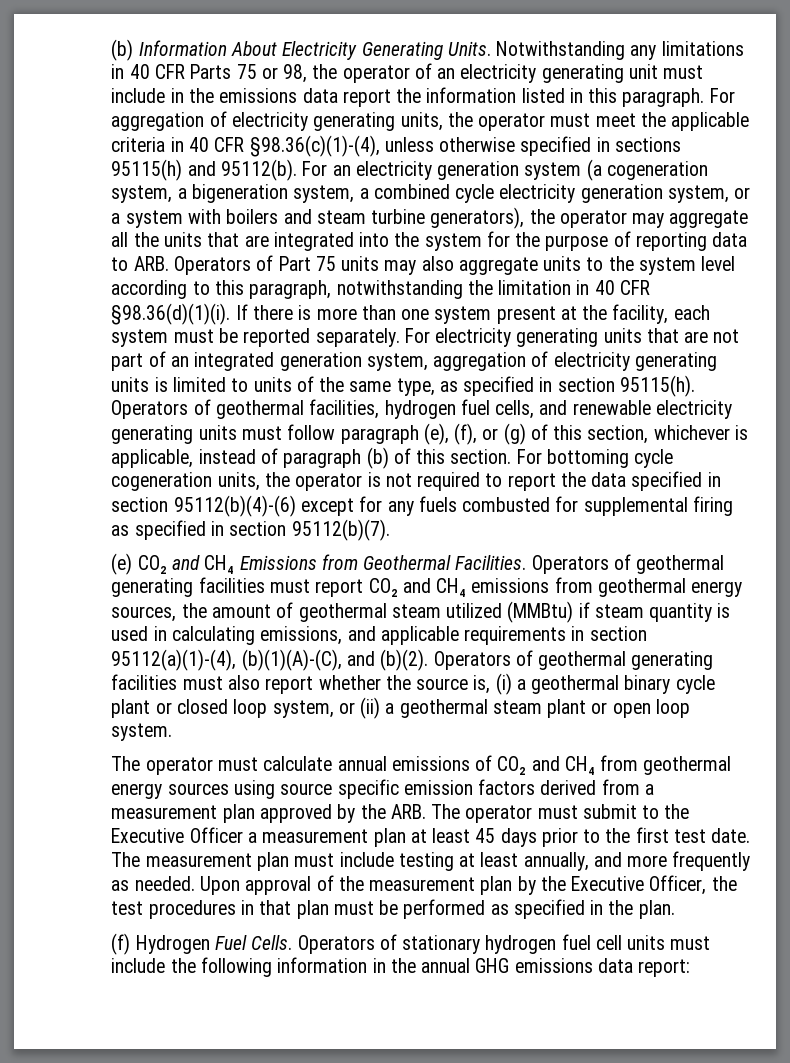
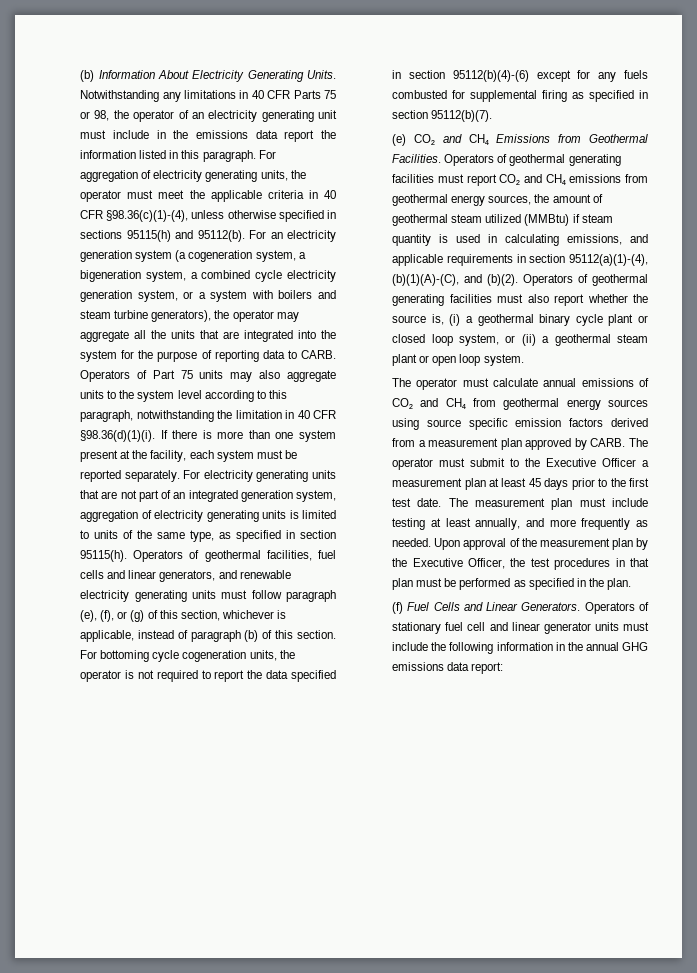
[133,256,169,271] ARB. -> [301,350,336,359] CARB.
[384,399,535,419] hydrogen fuel cells, -> [317,550,336,559] [80,570,216,582] fuel cells and linear generators,
[360,804,426,819] the ARB. -> [590,438,626,447] CARB.
[135,935,293,954] Hydrogen Fuel Cells. -> [407,602,581,611] Fuel Cells and Linear Generators.
[485,935,557,954] hydrogen -> (442, 628) none
(622, 942) none -> [489,622,591,634] and linear generator

